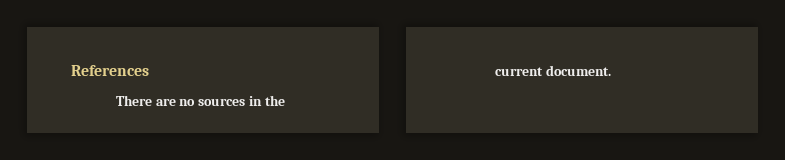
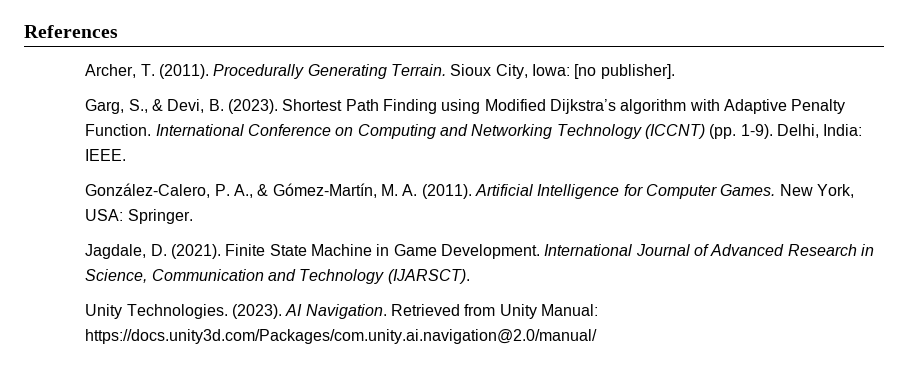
[115,95,285,106] [494,65,611,76] There are no sources in the current document. -> [85,64,675,79] [85,99,846,114] [85,124,863,139] [85,149,127,161] [85,183,854,199] [85,209,193,224] [85,244,874,259] [85,269,470,284] [85,304,598,319] [85,329,598,344] Archer, T. (2011). Procedurally Generating Terrain. Sioux City, Iowa: [no publisher]. // Garg, S., & Devi, B. (2023). Shortest Path Finding using Modified Dijkstra’s algorithm with Adaptive Penalty Function. International Conference on Computing and Networking Technology (ICCNT) (pp. 1-9). Delhi, India: IEEE. // González-Calero, P. A., & Gómez-Martín, M. A. (2011). Artificial Intelligence for Computer Games. New York, USA: Springer. // Jagdale, D. (2021). Finite State Machine in Game Development. International Journal of Advanced Research in Science, Communication and Technology (IJARSCT). // Unity Technologies. (2023). AI Navigation. Retrieved from Unity Manual: https://docs.unity3d.com/Packages/com.unity.ai.navigation@2.0/manual/

